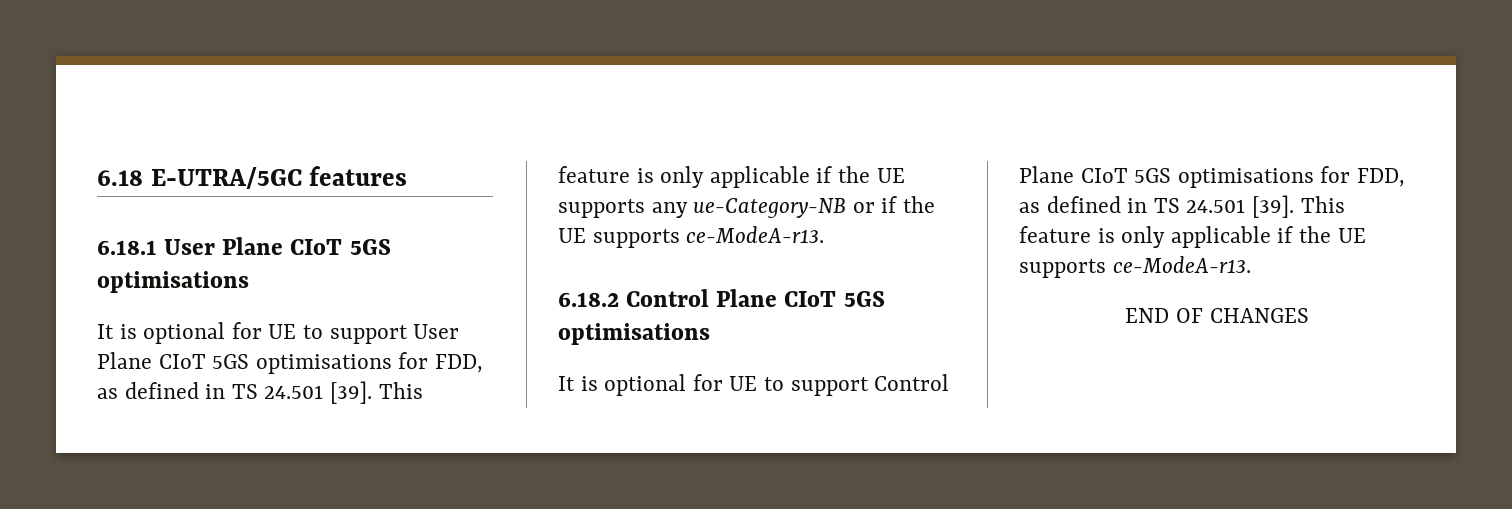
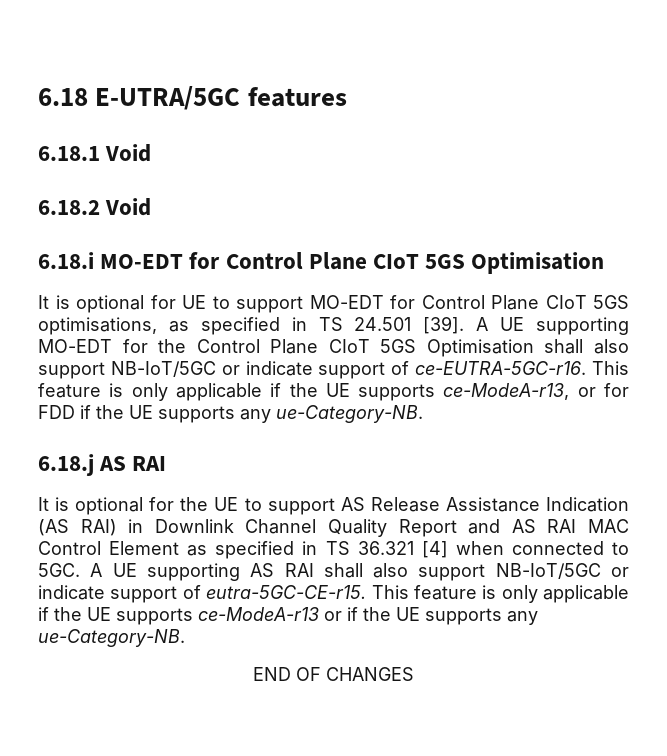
[164,237,391,255] [97,271,249,293] [97,322,460,344] [97,352,484,374] [97,381,423,404] [558,166,905,188] [558,196,936,218] [558,226,825,248] [558,289,885,307] [558,323,710,345] [558,374,950,396] [1019,166,1406,188] [1019,195,1345,218] [1019,226,1366,248] [1019,256,1251,278] User Plane CIoT 5GS optimisations // It is optional for UE to support User Plane CIoT 5GS optimisations for FDD, as defined in TS 24.501 [39]. This feature is only applicable if the UE supports any ue-Category-NB or if the UE supports ce-ModeA-r13. // 6.18.2 Control Plane CIoT 5GS optimisations // It is optional for UE to support Control Plane CIoT 5GS optimisations for FDD, as defined in TS 24.501 [39]. This feature is only applicable if the UE supports ce-ModeA-r13. -> [105,144,152,162] [38,198,152,216] [38,252,605,274] [38,295,629,313] [38,316,630,335] [38,339,629,357] [38,361,629,379] [38,383,629,401] [38,405,423,423] [38,454,167,476] [38,497,629,515] [38,519,630,537] [38,541,630,559] [38,563,629,581] [38,585,629,603] [38,607,538,625] [38,629,185,647] Void // 6.18.2 Void // 6.18.i MO-EDT for Control Plane CIoT 5GS Optimisation // It is optional for UE to support MO-EDT for Control Plane CIoT 5GS optimisations, as specified in TS 24.501 [39]. A UE supporting MO-EDT for the Control Plane CIoT 5GS Optimisation shall also support NB-IoT/5GC or indicate support of ce-EUTRA-5GC-r16. This feature is only applicable if the UE supports ce-ModeA-r13, or for FDD if the UE supports any ue-Category-NB. // 6.18.j AS RAI // It is optional for the UE to support AS Release Assistance Indication (AS RAI) in Downlink Channel Quality Report and AS RAI MAC Control Element as specified in TS 36.321 [4] when connected to 5GC. A UE supporting AS RAI shall also support NB-IoT/5GC or indicate support of eutra-5GC-CE-r15. This feature is only applicable if the UE supports ce-ModeA-r13 or if the UE supports any ue-Category-NB.

